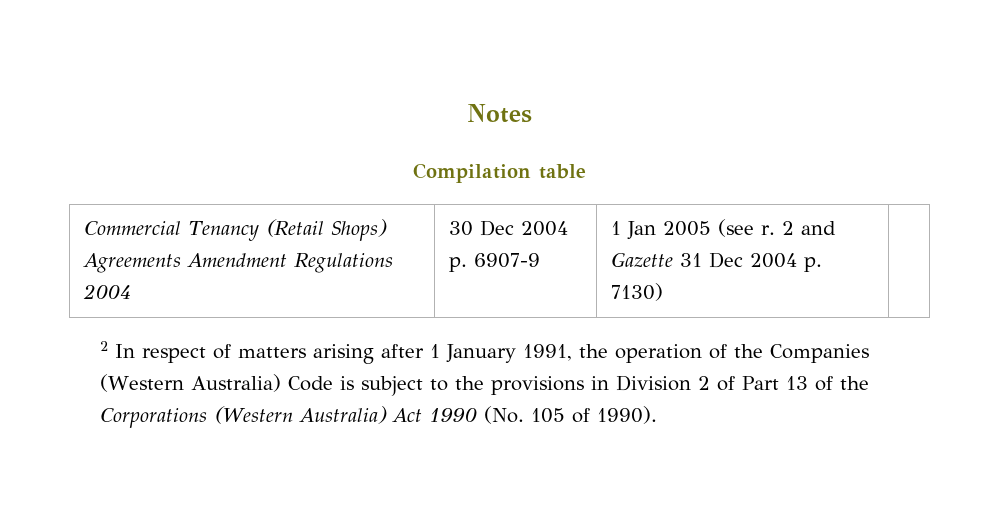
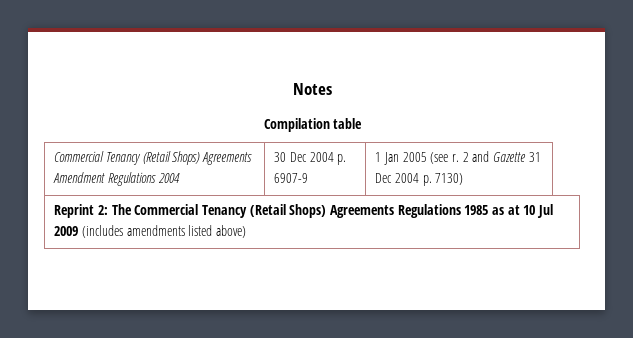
[100,341,870,364] [100,374,870,396] [100,406,658,428] | // 2 In respect of matters arising after 1 January 1991, the operation of the Companies (Western Australia) Code is subject to the provisions in Division 2 of Part 13 of the Corporations (Western Australia) Act 1990 (No. 105 of 1990). -> [54,204,553,218] [54,225,247,238] // Reprint 2: The Commercial Tenancy (Retail Shops) Agreements Regulations 1985 as at 10 Jul 2009 (includes amendments listed above)

